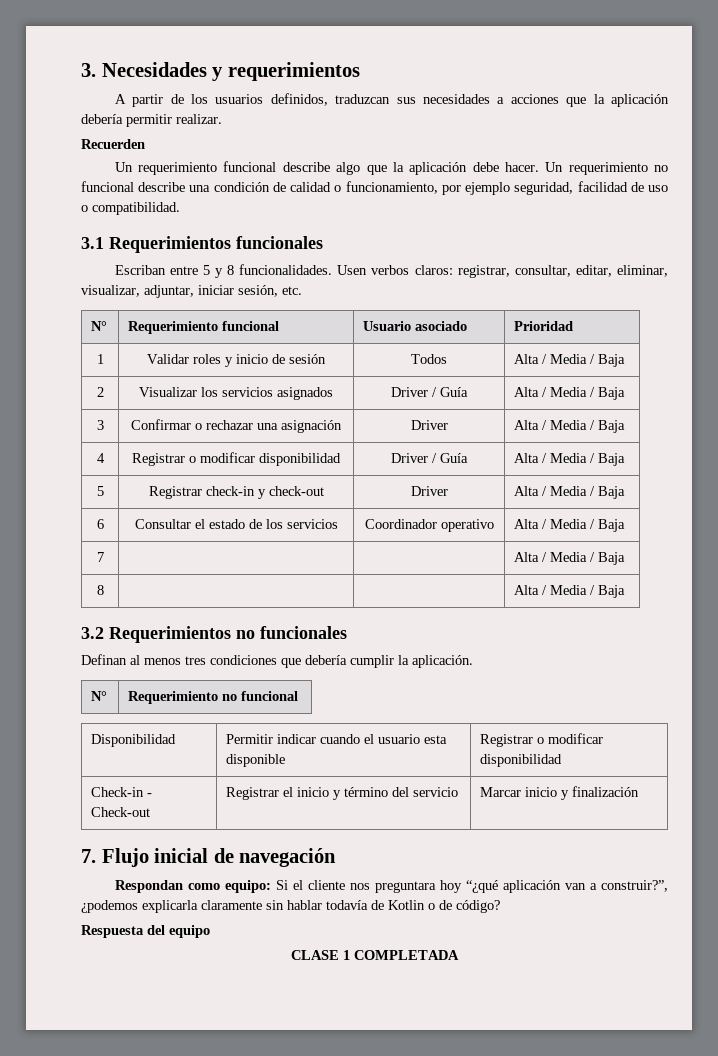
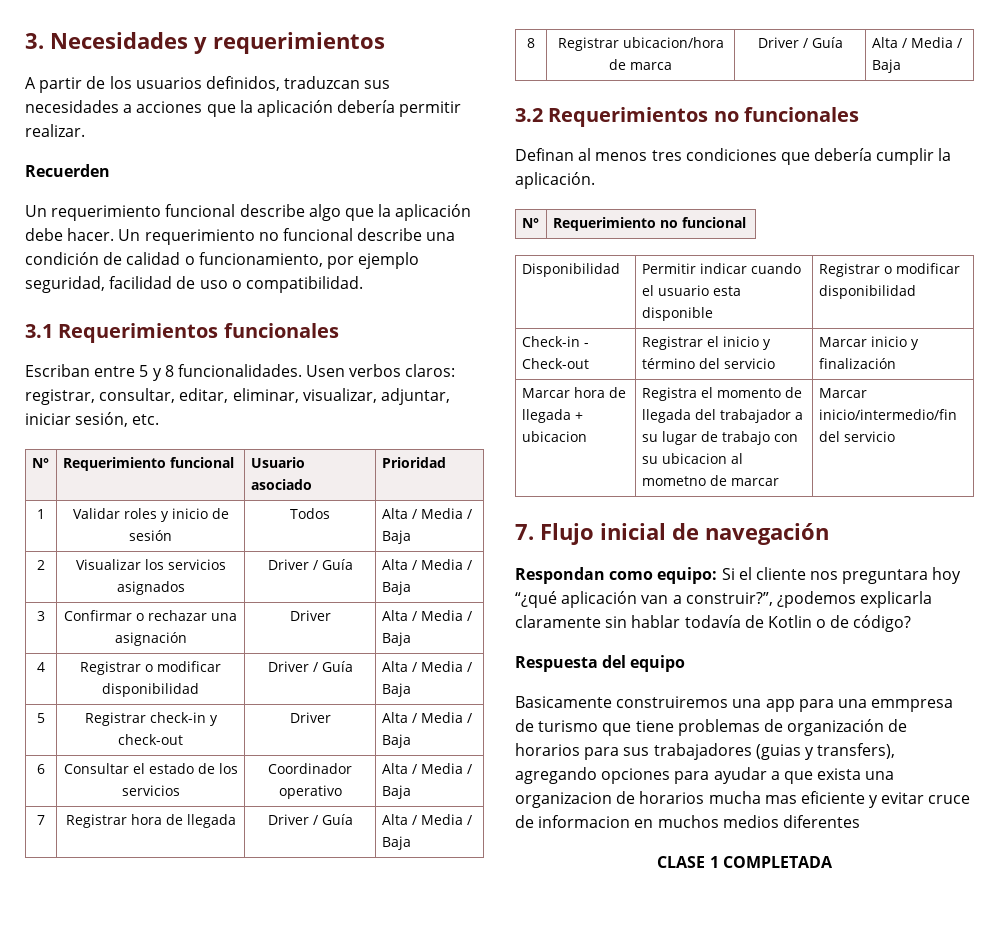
(104, 557) | -> [65,814,236,828] [267,814,353,825] Registrar hora de llegada | Driver / Guía
(104, 590) | -> [557,37,724,51] [609,59,672,70] [757,37,843,48] Registrar ubicacion/hora de marca | Driver / Guía
(640, 791) none -> [521,387,626,398] [521,409,583,423] [521,431,587,442] [641,387,802,401] [641,409,803,423] [641,431,798,445] [641,453,743,464] [641,475,779,486] [818,388,867,398] [818,409,957,420] [818,431,895,442] // Marcar hora de llegada + ubicacion | Registra el momento de llegada del trabajador a su lugar de trabajo con su ubicacion al mometno de marcar | Marcar inicio/intermedio/fin del servicio
(210, 931) none -> [515,696,954,712] [515,719,908,736] [515,743,896,760] [515,767,895,784] [515,791,971,808] [515,815,860,828] // Basicamente construiremos una app para una emmpresa de turismo que tiene problemas de organización de horarios para sus trabajadores (guias y transfers), agregando opciones para ayudar a que exista una organizacion de horarios mucha mas eficiente y evitar cruce de informacion en muchos medios diferentes

